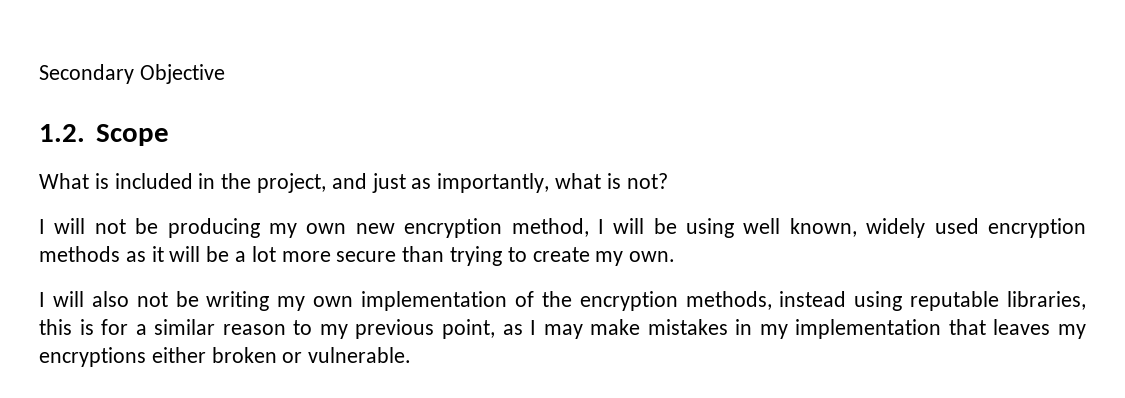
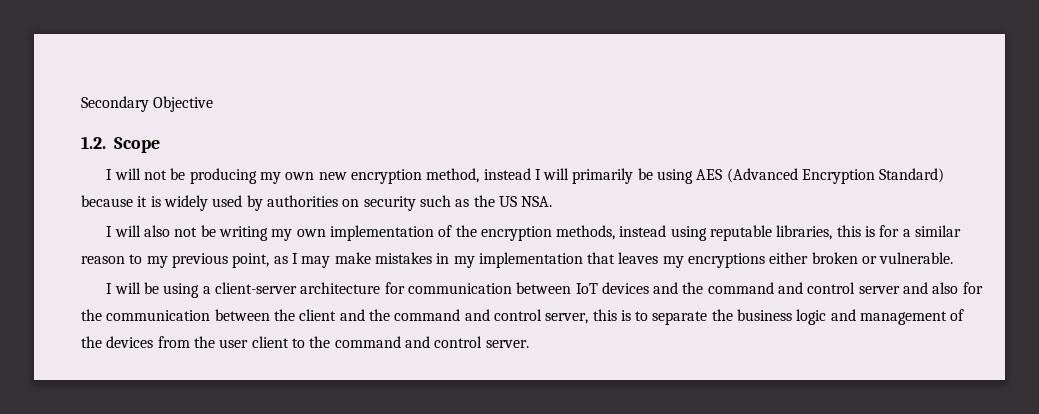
[39,173,668,193] // What is included in the project, and just as importantly, what is not? -> (160, 145) none
[597,218,1087,238] [39,246,676,266] I will be using well known, widely used encryption methods as it will be a lot more secure than trying to create my own. -> [483,168,945,184] [81,195,553,211] instead I will primarily be using AES (Advanced Encryption Standard) because it is widely used by authorities on security such as the US NSA.
(412, 355) none -> [106,282,983,298] [81,309,965,325] [81,336,529,348] // I will be using a client-server architecture for communication between IoT devices and the command and control server and also for the communication between the client and the command and control server, this is to separate the business logic and management of the devices from the user client to the command and control server.

